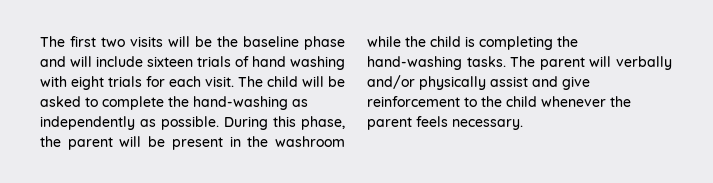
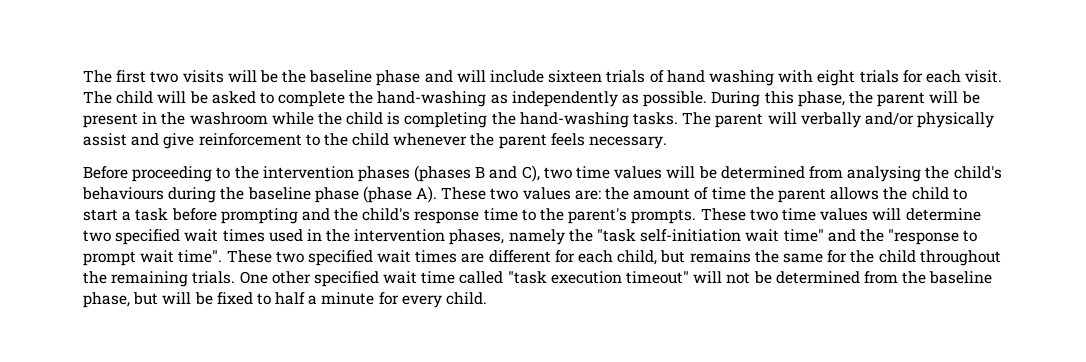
(523, 124) none -> [83,165,1002,182] [82,186,967,203] [83,208,981,224] [83,229,978,245] [83,250,1001,266] [83,271,993,287] [83,292,488,308] // Before proceeding to the intervention phases (phases B and C), two time values will be determined from analysing the child's behaviours during the baseline phase (phase A). These two values are: the amount of time the parent allows the child to start a task before prompting and the child's response time to the parent's prompts. These two time values will determine two specified wait times used in the intervention phases, namely the "task self-initiation wait time" and the "response to prompt wait time". These two specified wait times are different for each child, but remains the same for the child throughout the remaining trials. One other specified wait time called "task execution timeout" will not be determined from the baseline phase, but will be fixed to half a minute for every child.

